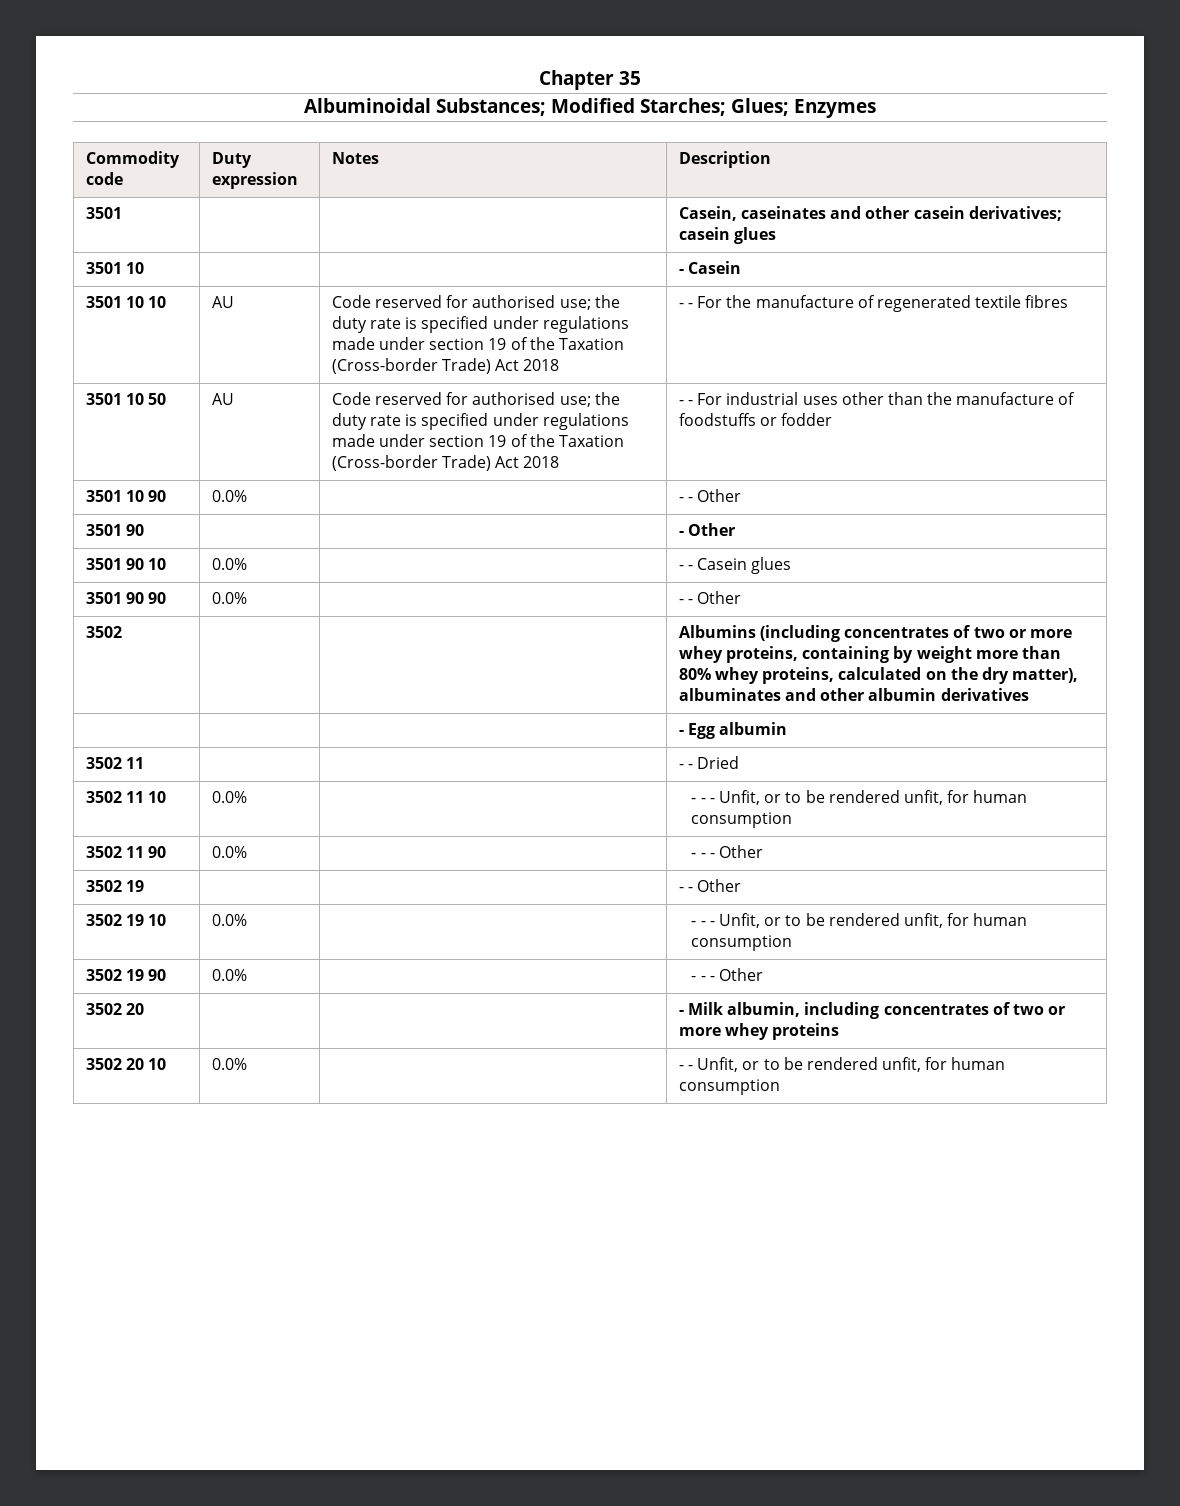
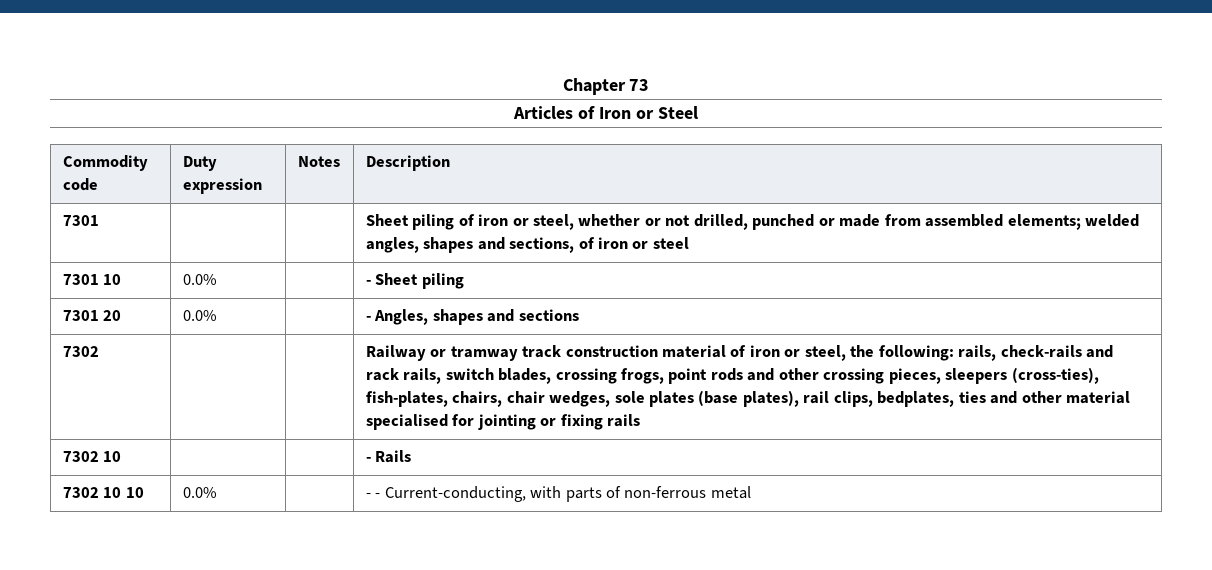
[619,71,641,85] [304,98,876,118] 35 // Albuminoidal Substances; Modified Starches; Glues; Enzymes -> [629,79,650,91] [513,106,698,119] 73 // Articles of Iron or Steel
[85,207,122,219] [678,206,1062,221] [678,227,776,244] [85,262,122,274] 3501 | | | Casein, caseinates and other casein derivatives; casein glues // 3501 -> [62,215,99,226] [365,214,1140,230] [365,237,689,253] [62,274,122,285] [182,274,217,285] [365,273,464,289] [62,310,122,321] [182,310,217,321] [365,309,579,325] [62,346,99,357] [365,345,1114,361] [365,367,1099,384] [365,390,1131,407] [365,414,641,430] [62,451,99,462] 7301 | | | Sheet piling of iron or steel, whether or not drilled, punched or made from assembled elements; welded angles, shapes and sections, of iron or steel // 7301 10 | 0.0% | | - Sheet piling // 7301 20 | 0.0% | | - Angles, shapes and sections // 7302 | | | Railway or tramway track construction material of iron or steel, the following: rails, check-rails and rack rails, switch blades, crossing frogs, point rods and other crossing pieces, sleepers (cross-ties), fish-plates, chairs, chair wedges, sole plates (base plates), rail clips, bedplates, ties and other material specialised for jointing or fixing rails // 7302
[687,261,741,274] [85,296,122,308] Casein // 3501 -> [375,450,412,463] [62,487,99,498] Rails // 7302
[211,296,234,308] [331,295,620,310] [331,316,629,333] [331,337,624,350] [331,358,560,374] [678,295,1069,312] [85,393,167,405] [211,393,234,405] [331,392,620,407] [331,413,629,430] [331,434,624,447] [331,455,560,471] [678,392,1076,405] [678,413,833,426] [85,490,167,502] [211,490,247,502] [678,489,742,502] [85,524,144,536] [678,523,735,536] [85,558,167,570] [211,558,247,570] [678,557,792,574] [85,592,167,604] [211,592,247,604] [678,591,742,604] [85,626,122,638] [678,625,1072,642] [678,646,1061,663] [678,667,1079,684] [678,688,1029,701] [678,722,788,739] [85,757,144,769] [678,756,740,769] [85,791,167,803] [211,791,247,803] [691,790,1028,805] [691,812,793,828] [85,846,167,858] [211,846,247,858] [691,845,763,858] [85,880,144,892] [678,879,742,892] [85,914,167,926] [211,914,247,926] [691,913,1028,928] [691,935,793,951] [85,969,167,981] [211,969,247,981] [691,968,763,981] [85,1003,144,1015] [678,1002,1066,1019] [678,1023,840,1040] [85,1058,167,1070] [211,1058,247,1070] [678,1057,1006,1072] [678,1079,780,1095] AU | Code reserved for authorised use; the duty rate is specified under regulations made under section 19 of the Taxation (Cross-border Trade) Act 2018 | - - For the manufacture of regenerated textile fibres // 3501 10 50 | AU | Code reserved for authorised use; the duty rate is specified under regulations made under section 19 of the Taxation (Cross-border Trade) Act 2018 | - - For industrial uses other than the manufacture of foodstuffs or fodder // 3501 10 90 | 0.0% | | - - Other // 3501 90 | | | - Other // 3501 90 10 | 0.0% | | - - Casein glues // 3501 90 90 | 0.0% | | - - Other // 3502 | | | Albumins (including concentrates of two or more whey proteins, containing by weight more than 80% whey proteins, calculated on the dry matter), albuminates and other albumin derivatives // | | | - Egg albumin // 3502 11 | | | - - Dried // 3502 11 10 | 0.0% | | - - - Unfit, or to be rendered unfit, for human consumption // 3502 11 90 | 0.0% | | - - - Other // 3502 19 | | | - - Other // 3502 19 10 | 0.0% | | - - - Unfit, or to be rendered unfit, for human consumption // 3502 19 90 | 0.0% | | - - - Other // 3502 20 | | | - Milk albumin, including concentrates of two or more whey proteins // 3502 20 10 | 0.0% | | - - Unfit, or to be rendered unfit, for human consumption -> [182,487,217,498] [365,486,751,502] 0.0% | | - - Current-conducting, with parts of non-ferrous metal

